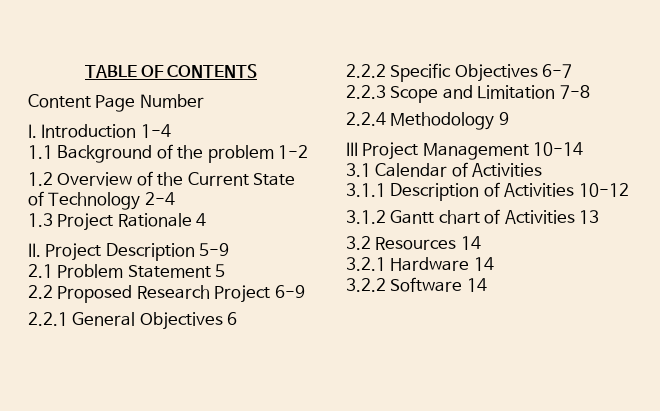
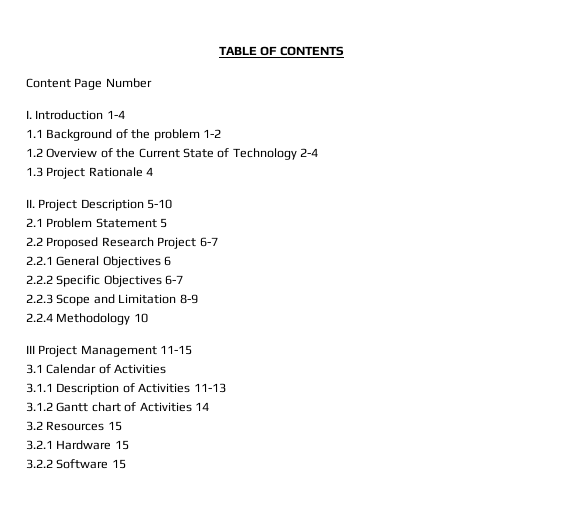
[199,243,230,256] 5-9 -> [147,199,173,209] 5-10
[274,285,305,298] 6-9 -> [199,237,218,247] 6-7
[559,85,590,99] 7-8 -> [179,294,198,304] 8-9
[498,112,509,125] 9 -> [133,313,148,323] 10
[533,142,584,156] 10-14 -> [160,345,193,355] 11-15
[578,183,629,197] 10-12 -> [193,383,226,393] 11-13
[579,210,600,224] 13 -> [194,402,209,411] 14
[460,236,481,250] 14 -> [107,421,122,431] 15
[473,257,494,271] 14 -> [114,440,129,450] 15
[466,278,487,292] 14 -> [111,459,126,469] 15

